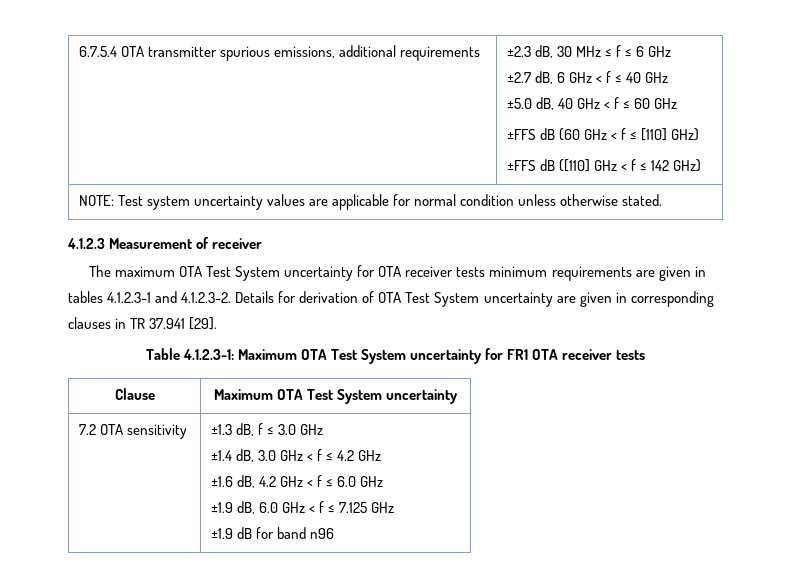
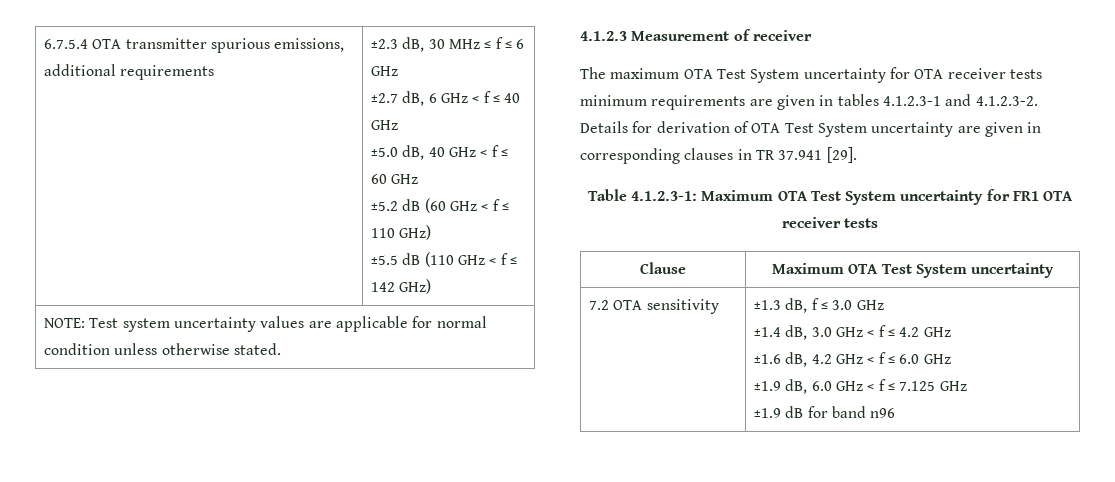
[506,129,536,140] ±FFS -> [371,201,399,211] ±5.2
[640,128,699,141] [506,159,590,172] [110] GHz) // ±FFS dB ([110] -> [371,225,432,240] [371,252,454,267] 110 GHz) // ±5.5 dB (110

